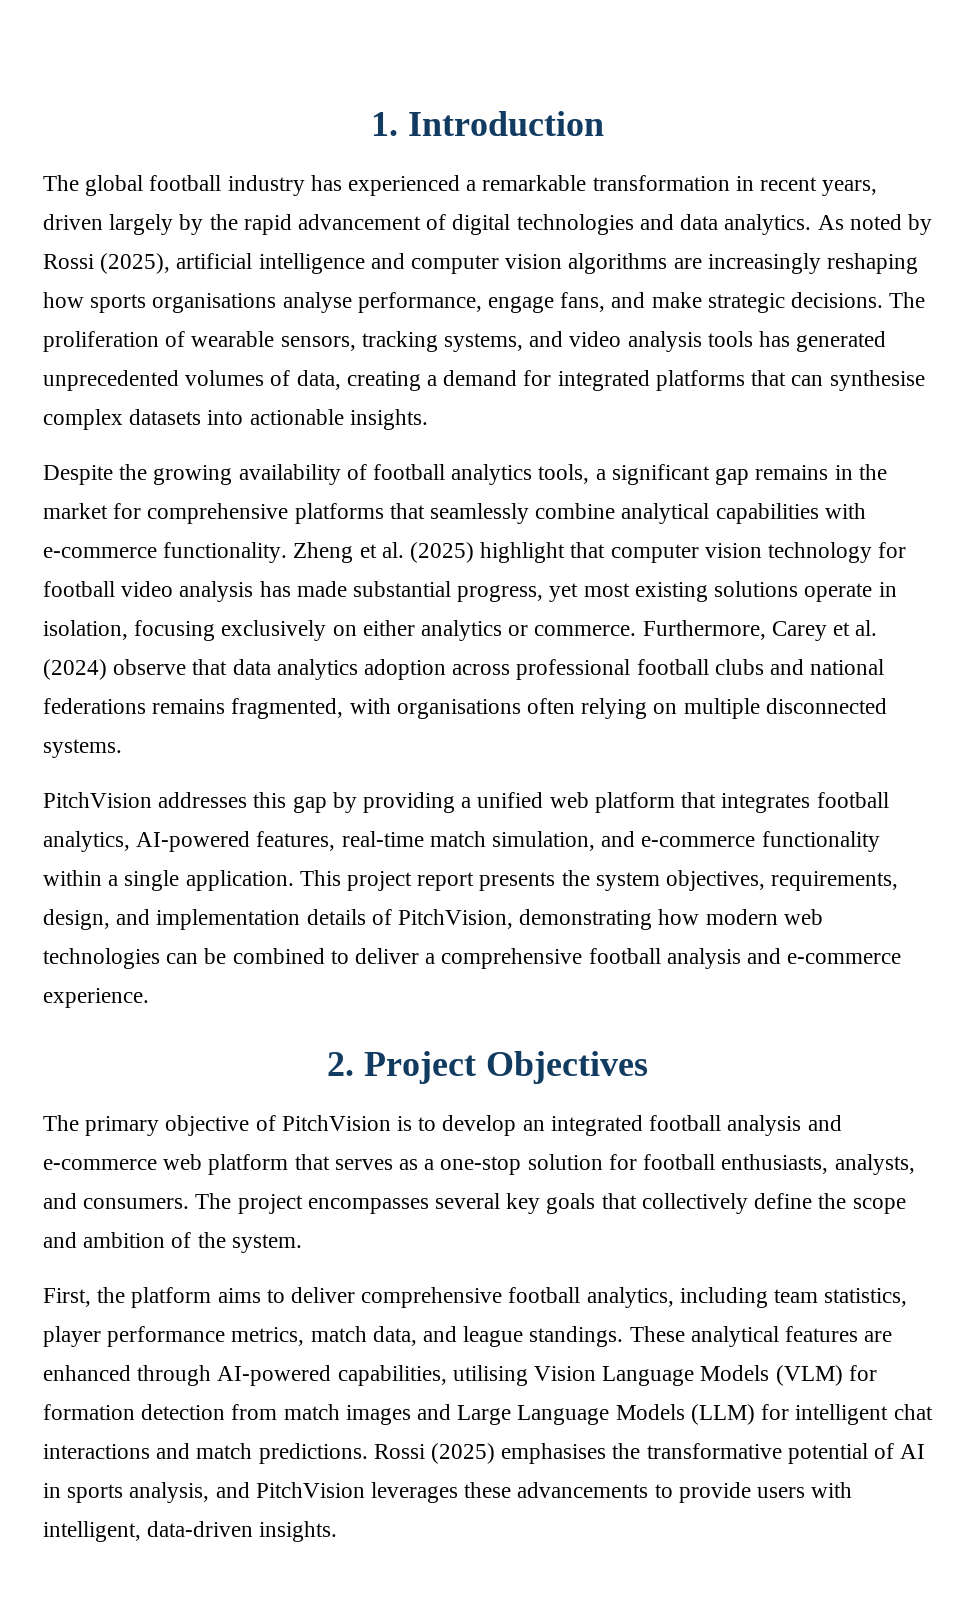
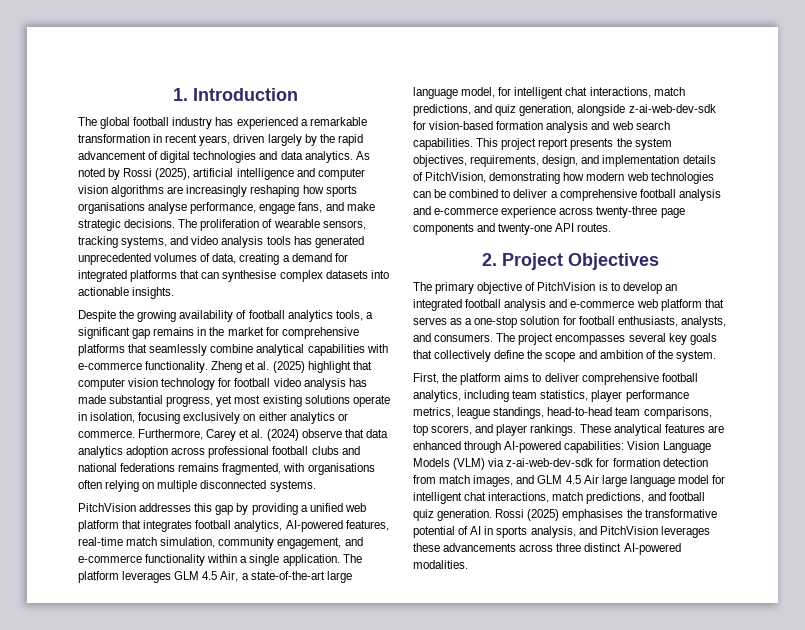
(596, 841) none -> [218,537,342,549] community engagement,
(294, 880) none -> [342,554,362,563] [78,571,352,583] [413,87,685,99] [413,104,716,116] [413,121,670,133] [413,138,473,150] The platform leverages GLM 4.5 Air, a state-of-the-art large language model, for intelligent chat interactions, match predictions, and quiz generation, alongside z-ai-web-dev-sdk for vision-based formation analysis and web search capabilities.
[43,988,149,1008] experience. -> [501,206,685,218] [413,223,612,235] experience across twenty-three page components and twenty-one API routes.
[310,1326,624,1347] match data, and league standings. -> [457,407,712,419] [413,424,577,436] league standings, head-to-head team comparisons, top scorers, and player rankings.
[337,1365,528,1386] capabilities, utilising -> [564,441,625,453] capabilities:
(843, 1375) none -> [488,458,594,467] via z-ai-web-dev-sdk
[345,1404,933,1425] [43,1443,368,1464] images and Large Language Models (LLM) for intelligent chat interactions and match predictions. -> [473,475,726,487] [413,492,705,504] [413,509,493,521] images, and GLM 4.5 Air large language model for intelligent chat interactions, match predictions, and football quiz generation.
[654,1482,853,1503] [43,1521,338,1542] to provide users with intelligent, data-driven insights. -> [519,543,681,555] [413,560,468,569] across three distinct AI-powered modalities.

